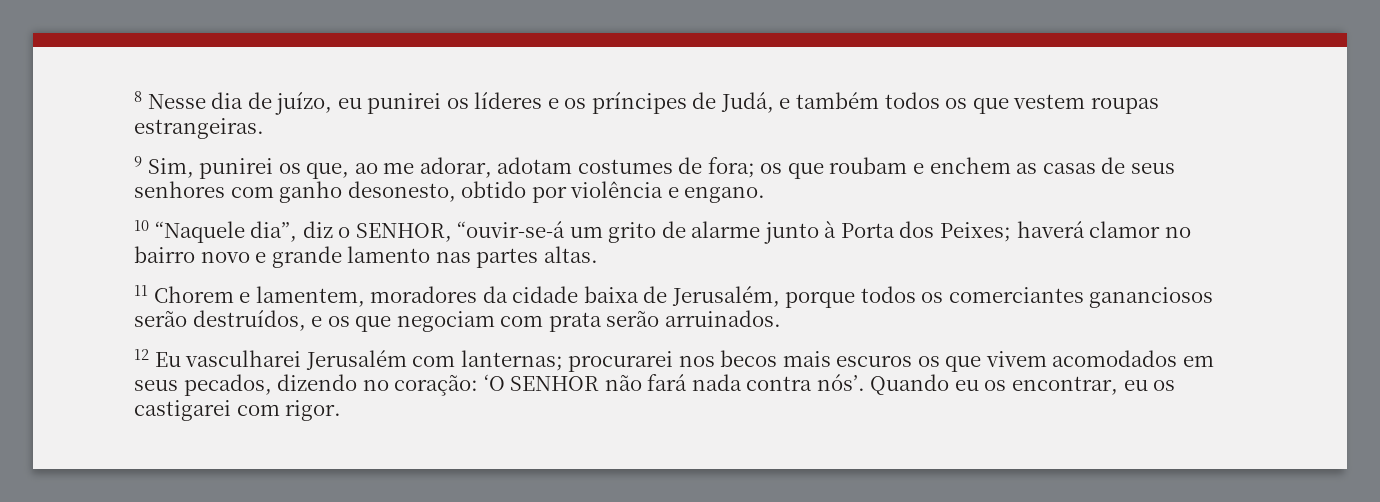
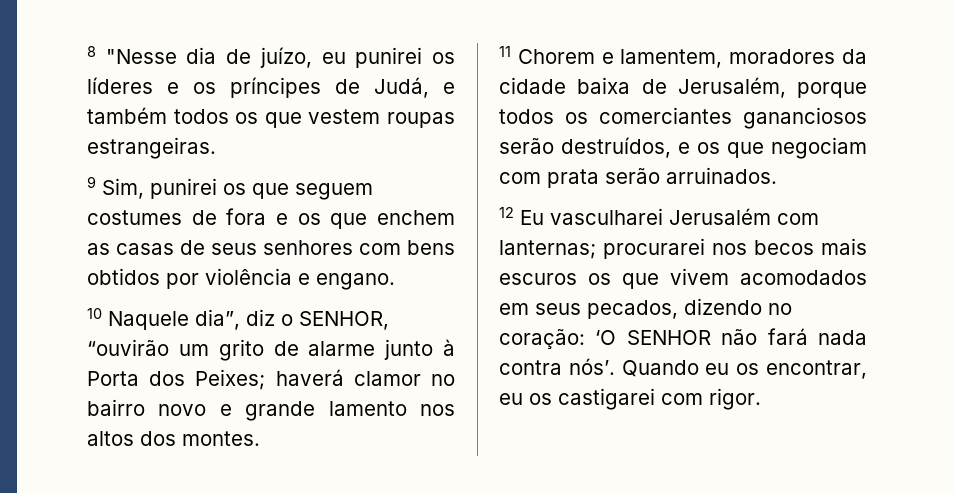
[147,94,206,109] Nesse -> [105,49,177,64] "Nesse
[306,157,925,179] que, ao me adorar, adotam costumes de fora; os que roubam e -> [252,183,373,200] [87,208,368,229] que seguem costumes de fora e os que
[279,181,527,203] ganho desonesto, obtido -> [407,240,455,255] [87,268,160,285] bens obtidos
[154,221,245,243] “Naquele -> [108,311,189,330] Naquele
[457,221,566,238] “ouvir-se-á -> [87,339,169,356] “ouvirão
[435,246,598,268] nas partes altas. -> [420,404,455,416] [87,431,260,446] nos altos dos montes.

